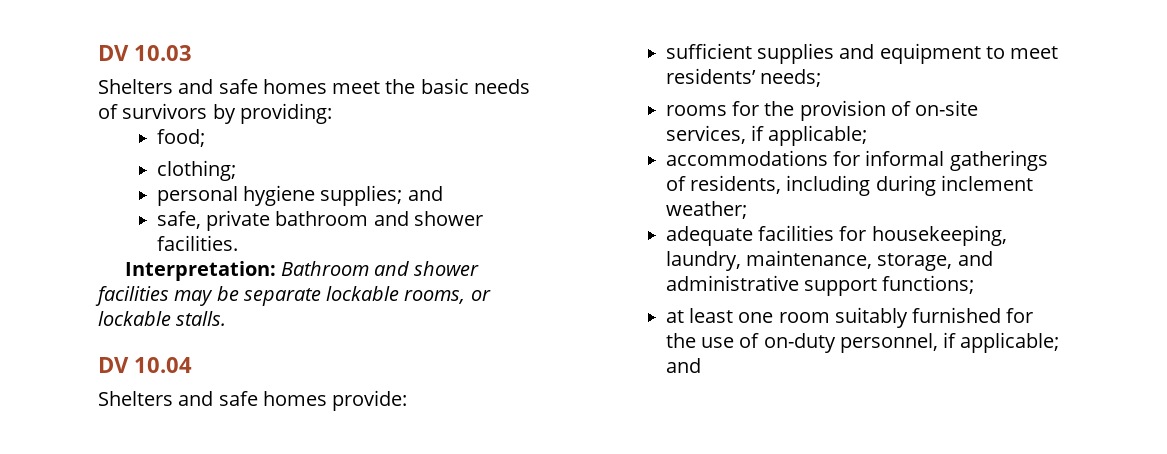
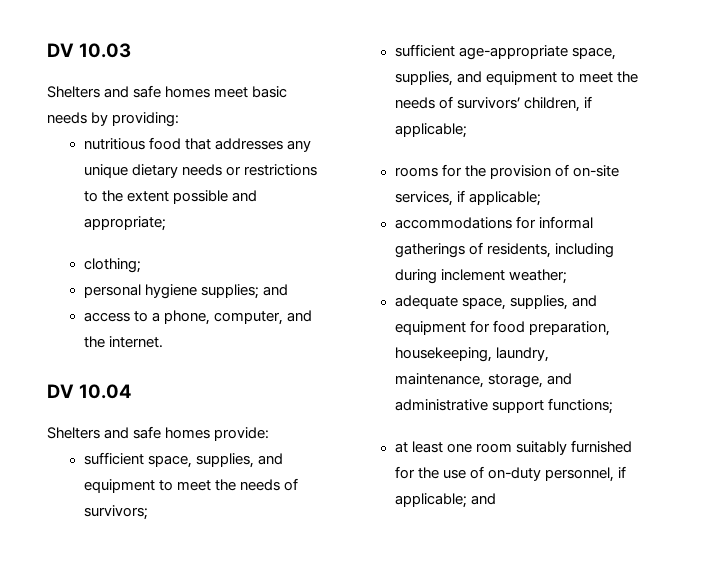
[385,79,416,94] the -> (249, 92) none
[98,103,208,119] of survivors -> (87, 118) none
[156,129,205,147] food; -> [83,137,311,152] [83,164,317,178] [83,190,257,204] [83,216,166,231] nutritious food that addresses any unique dietary needs or restrictions to the extent possible and appropriate;
[156,210,483,231] [156,235,238,251] [124,261,480,281] [95,286,491,306] [98,311,227,326] safe, private bathroom and shower facilities. // Interpretation: Bathroom and shower facilities may be separate lockable rooms, or lockable stalls. -> [83,310,313,325] [83,336,163,348] access to a phone, computer, and the internet.
[757,43,1059,64] [665,68,822,87] supplies and equipment to meet residents’ needs; -> [147,453,283,468] [83,478,299,493] [83,505,148,520] [394,44,616,60] [394,71,639,86] [394,96,592,112] [394,123,467,138] space, supplies, and equipment to meet the needs of survivors; // sufficient age-appropriate space, supplies, and equipment to meet the needs of survivors’ children, if applicable;
[758,225,867,241] facilities for -> [461,295,597,310] [394,320,610,336] space, supplies, and equipment for food preparation,

